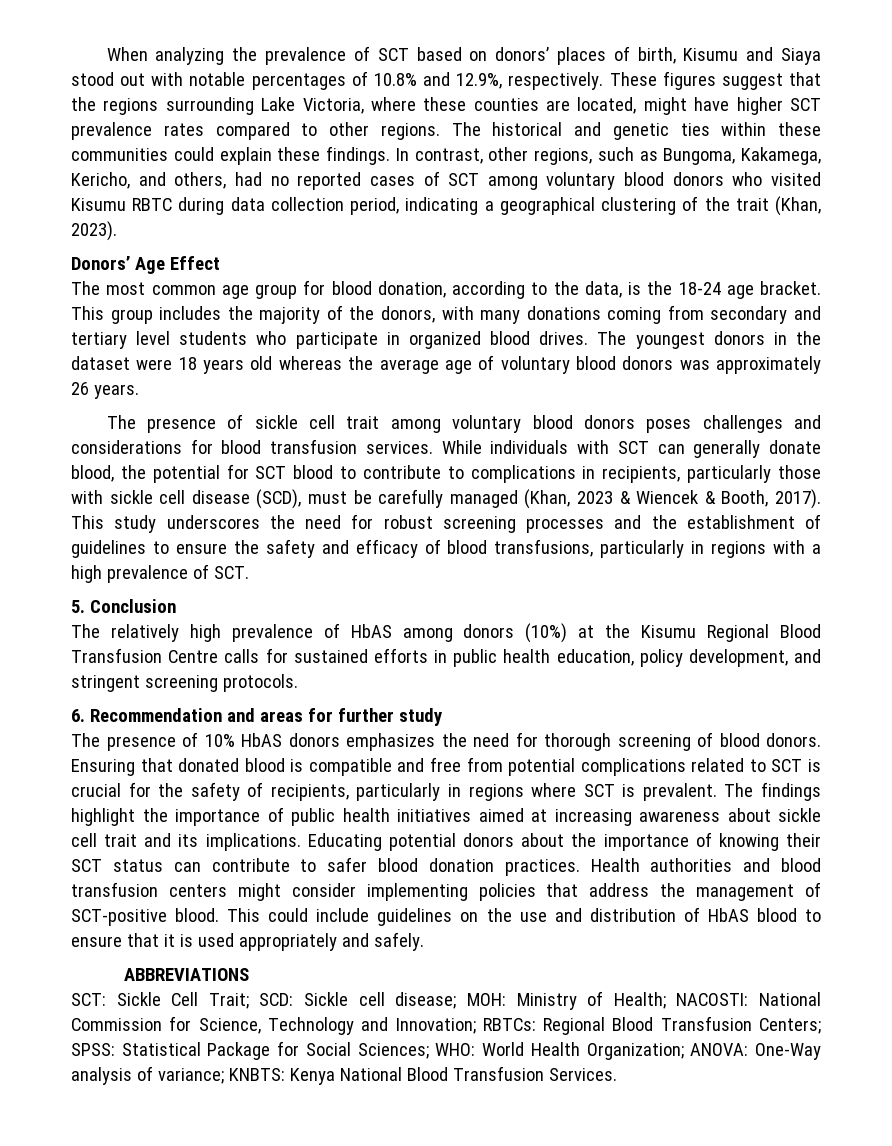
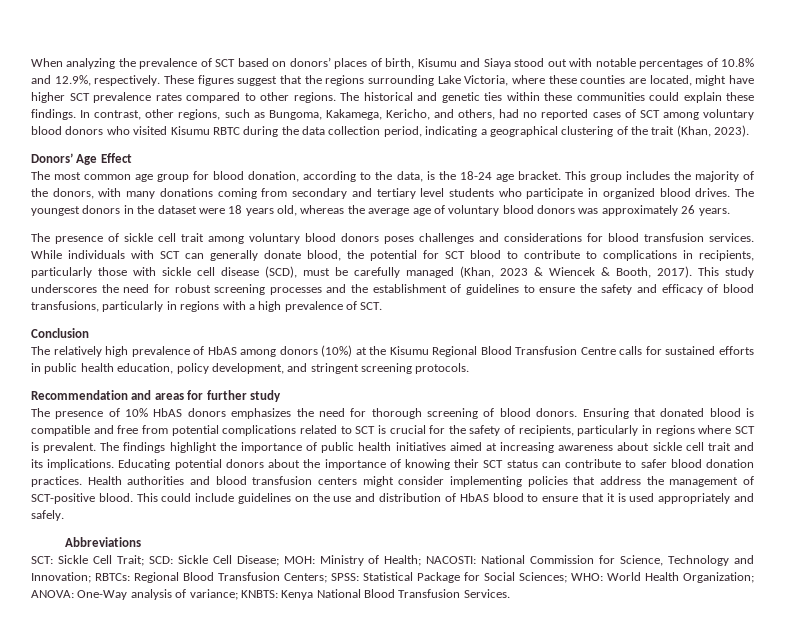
(225, 206) none -> [281,126,299,135] the
[250,356,273,370] old -> [277,205,297,216] old,
[71,600,85,613] 5. -> (383, 306) none
[71,709,85,722] 6. -> (470, 368) none
[123,968,249,981] ABBREVIATIONS -> [64,537,141,547] Abbreviations
[358,992,457,1009] cell disease; -> [212,555,279,566] Cell Disease;

